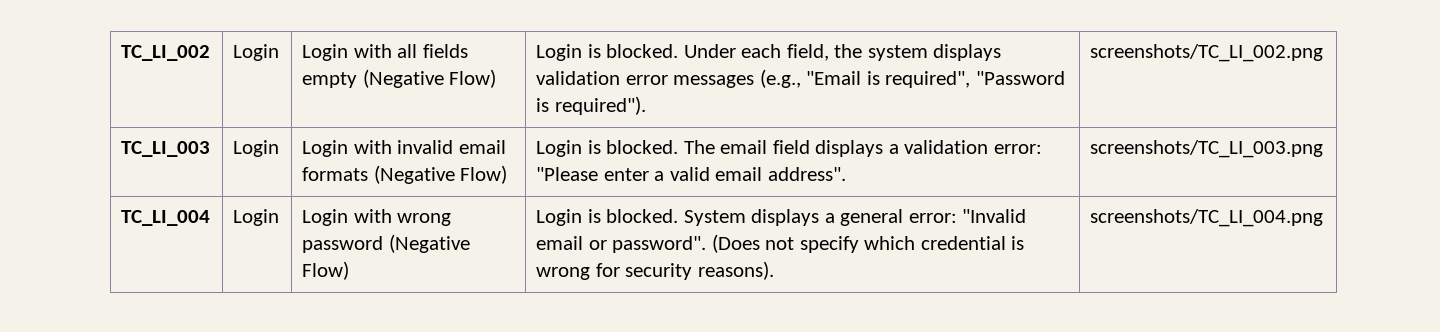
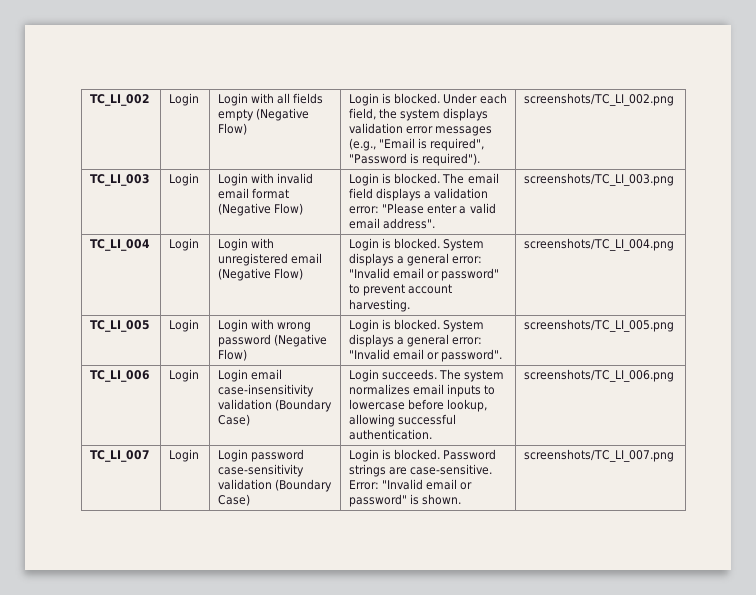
[302,167,369,181] formats -> [252,188,290,199] format
(280, 217) none -> [218,238,275,251] [218,253,323,266] [218,268,304,281] [349,238,485,251] [349,253,483,266] [349,268,500,281] [349,284,453,296] [349,299,411,312] [524,238,675,251] [90,320,151,332] [169,319,200,332] | Login with unregistered email (Negative Flow) | Login is blocked. System displays a general error: "Invalid email or password" to prevent account harvesting. | screenshots/TC_LI_004.png // TC_LI_005 | Login
[711,234,1025,253] [536,261,774,280] [1090,209,1324,227] (Does not specify which credential is wrong for security reasons). | screenshots/TC_LI_004.png -> [524,319,675,332] [90,370,151,382] [169,369,200,382] [218,369,283,382] [218,384,315,397] [218,399,333,412] [218,414,251,426] [349,369,505,382] [349,384,496,397] [349,399,488,412] [349,414,457,427] [349,429,433,440] [524,369,675,382] [90,450,151,462] [169,449,200,462] [218,449,305,462] [218,464,305,477] [218,479,333,492] [218,494,251,506] [349,449,497,462] [349,464,493,477] [349,479,473,490] [349,494,462,507] [524,449,675,462] | screenshots/TC_LI_005.png // TC_LI_006 | Login | Login email case-insensitivity validation (Boundary Case) | Login succeeds. The system normalizes email inputs to lowercase before lookup, allowing successful authentication. | screenshots/TC_LI_006.png // TC_LI_007 | Login | Login password case-sensitivity validation (Boundary Case) | Login is blocked. Password strings are case-sensitive. Error: "Invalid email or password" is shown. | screenshots/TC_LI_007.png

